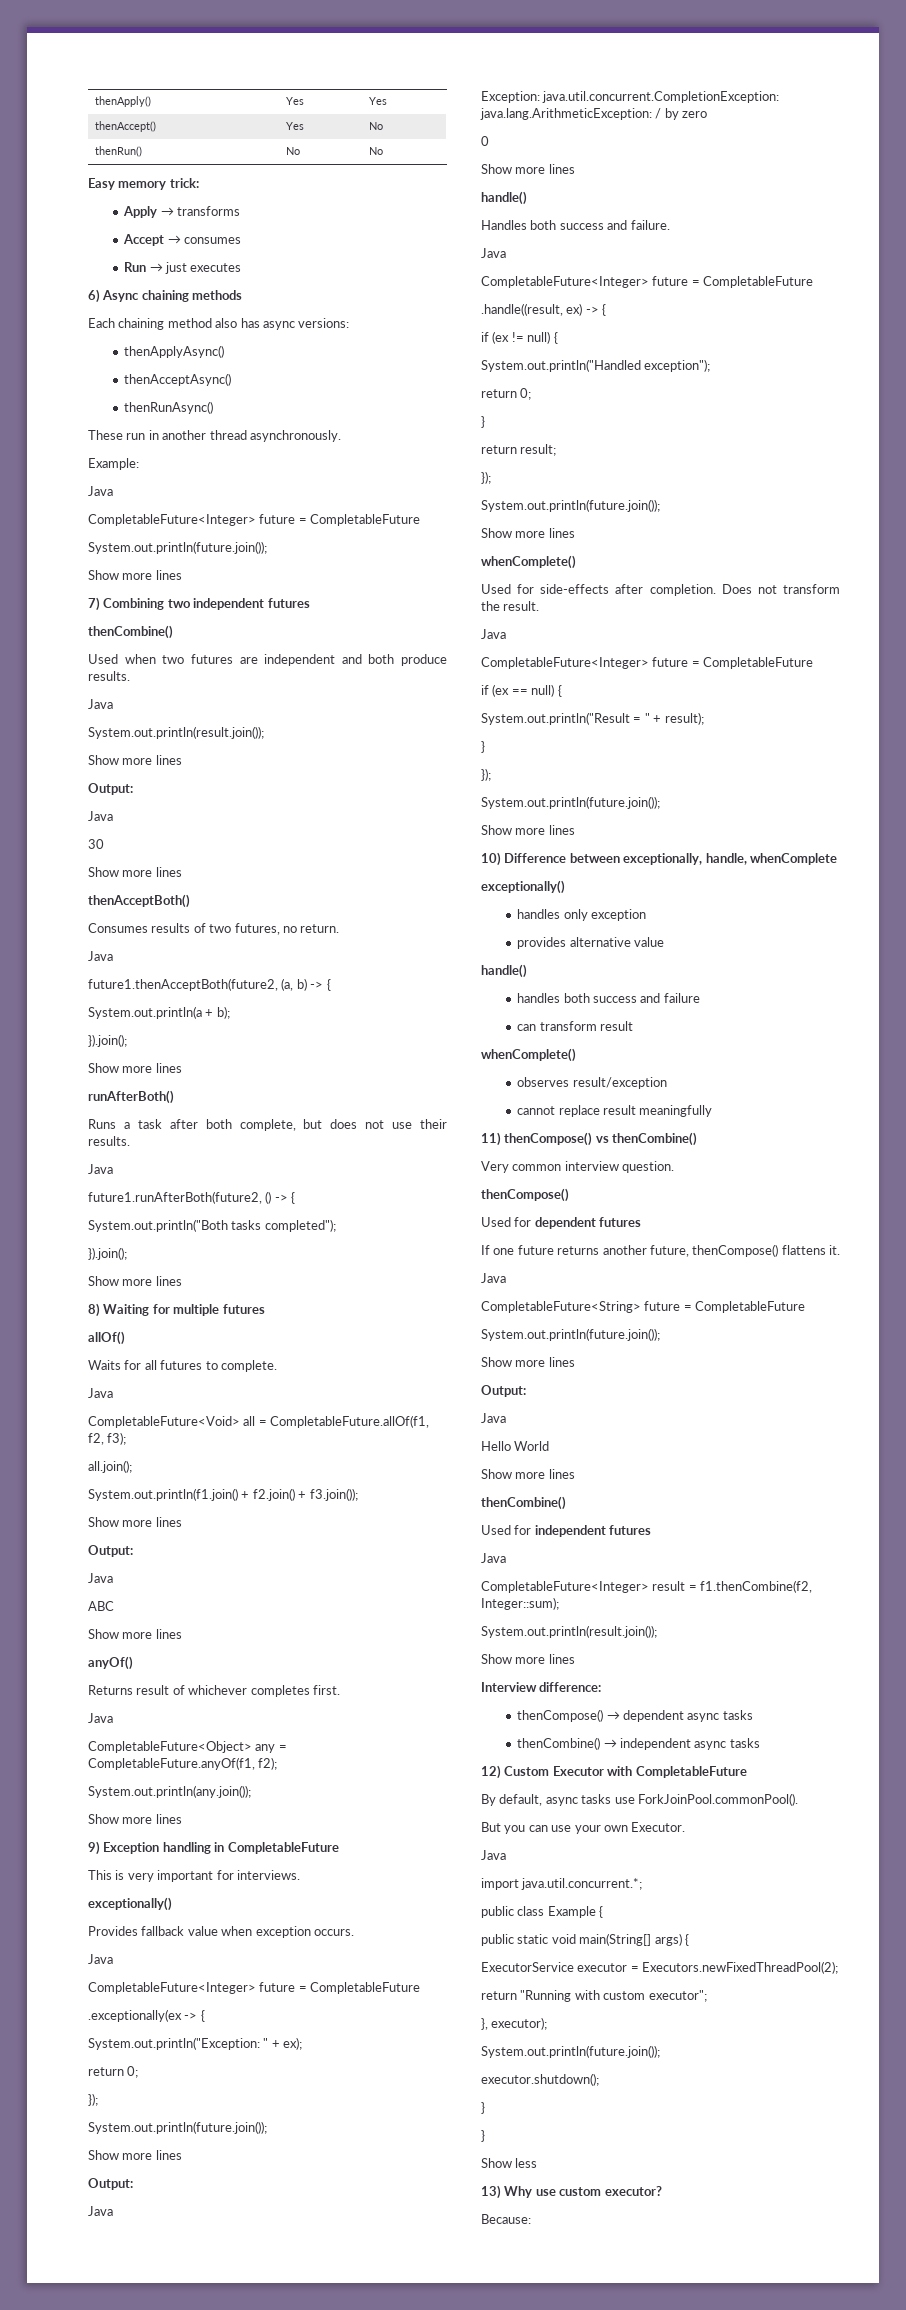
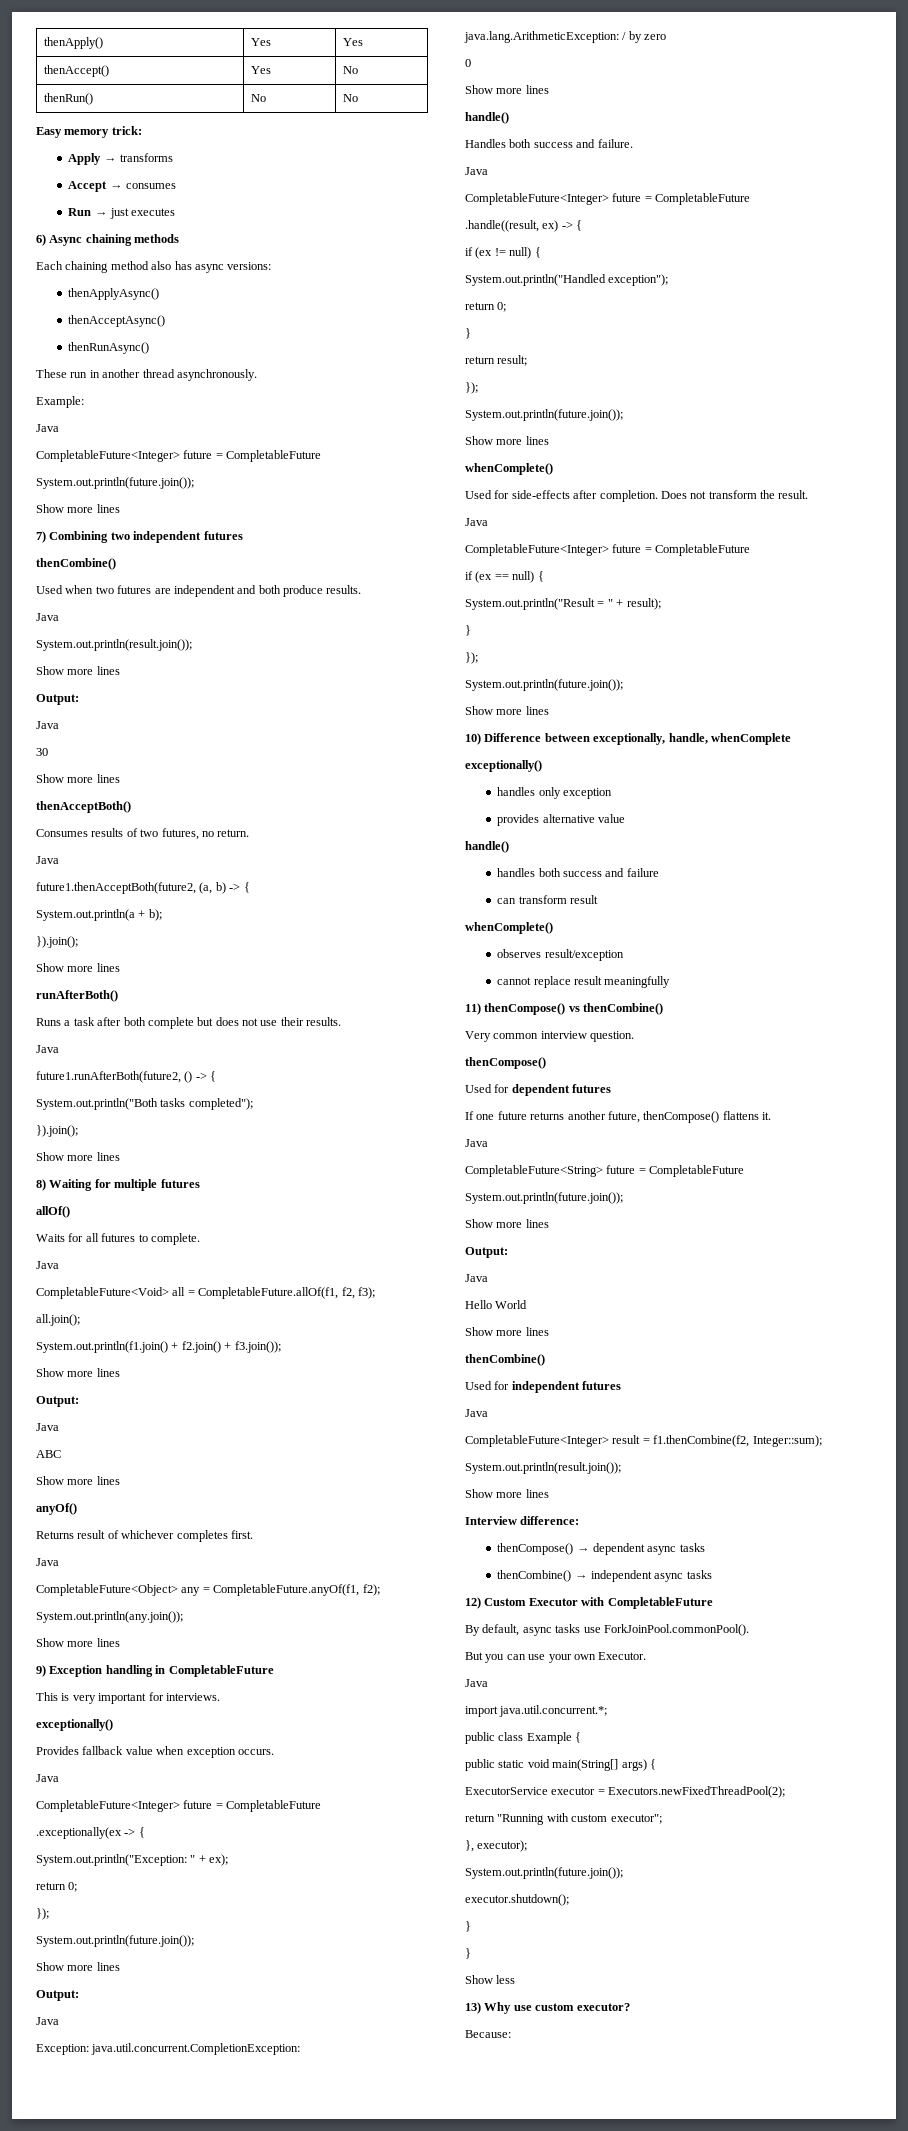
[239,1119,296,1131] complete, -> [147,1017,194,1029] complete

